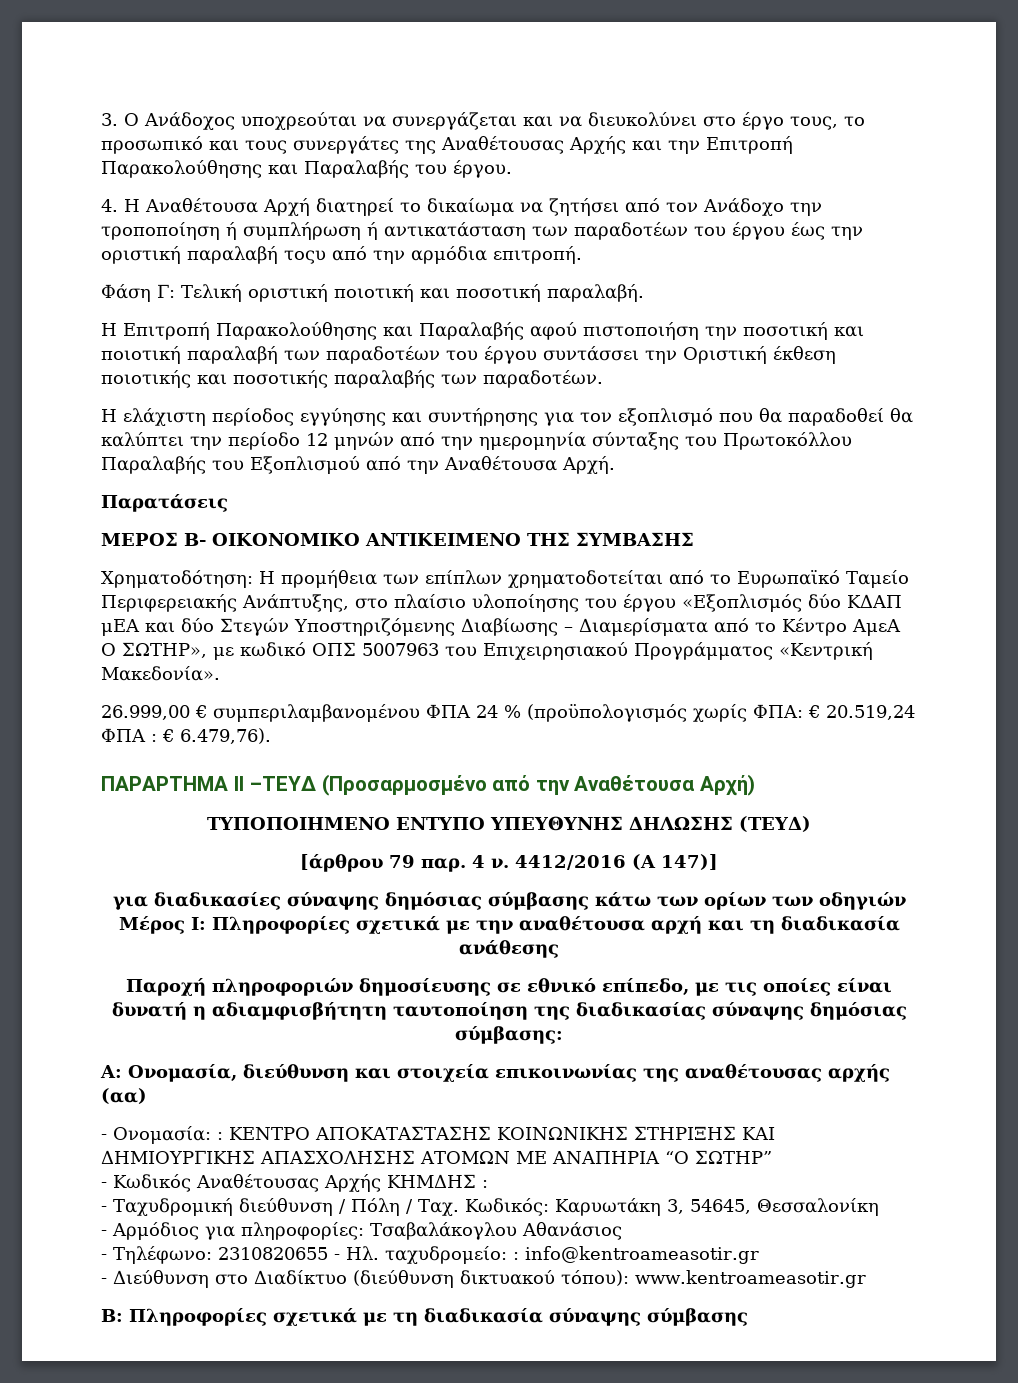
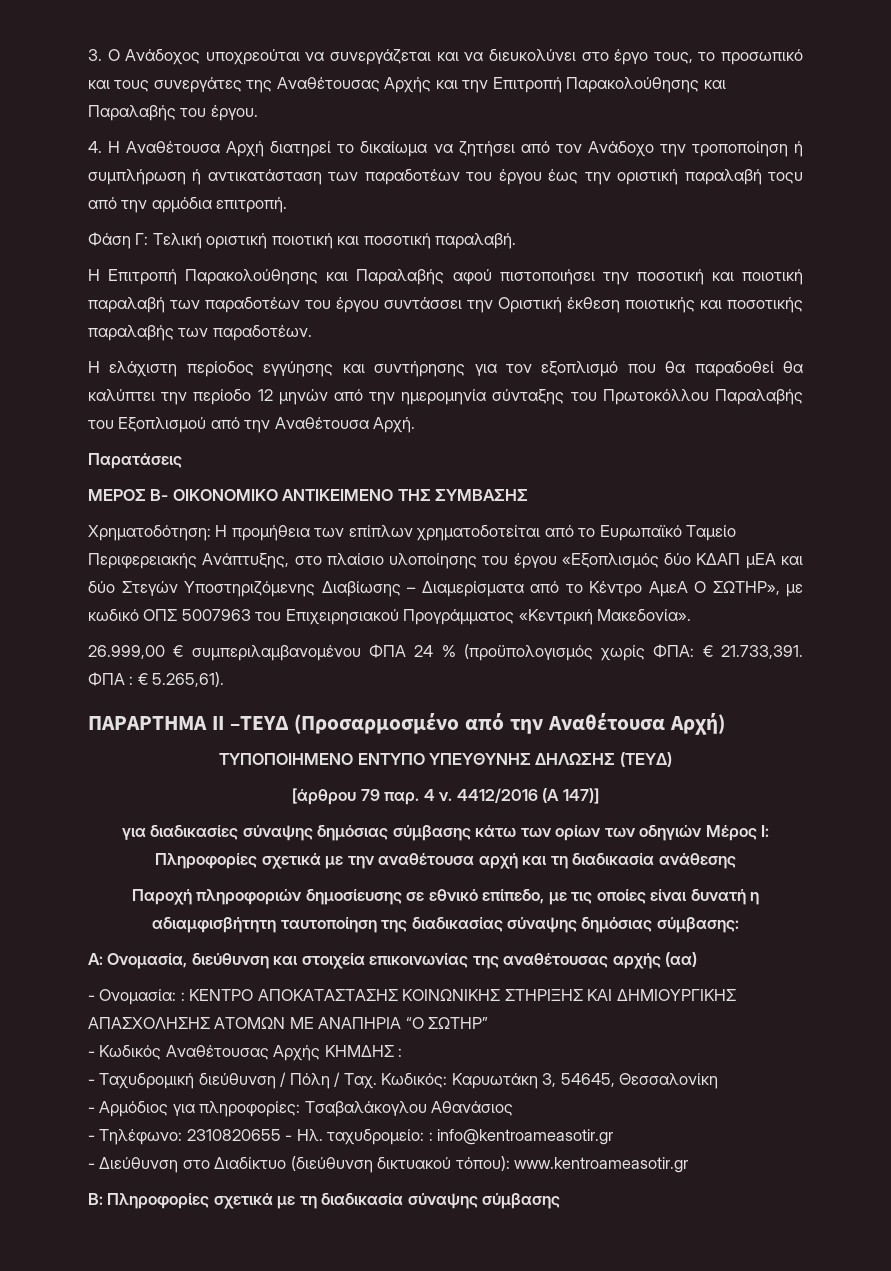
[583,322,699,340] πιστοποιήση -> [499,269,595,285] πιστοποιήσει
[826,705,915,720] 20.519,24 -> [720,645,803,659] 21.733,391.
[180,728,271,744] 6.479,76). -> [152,672,225,687] 5.265,61).

